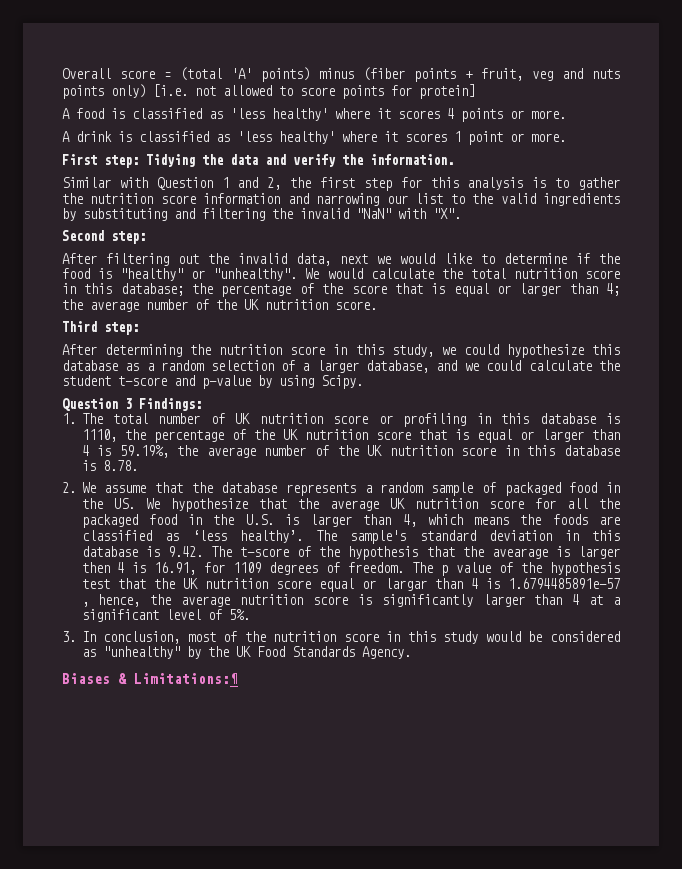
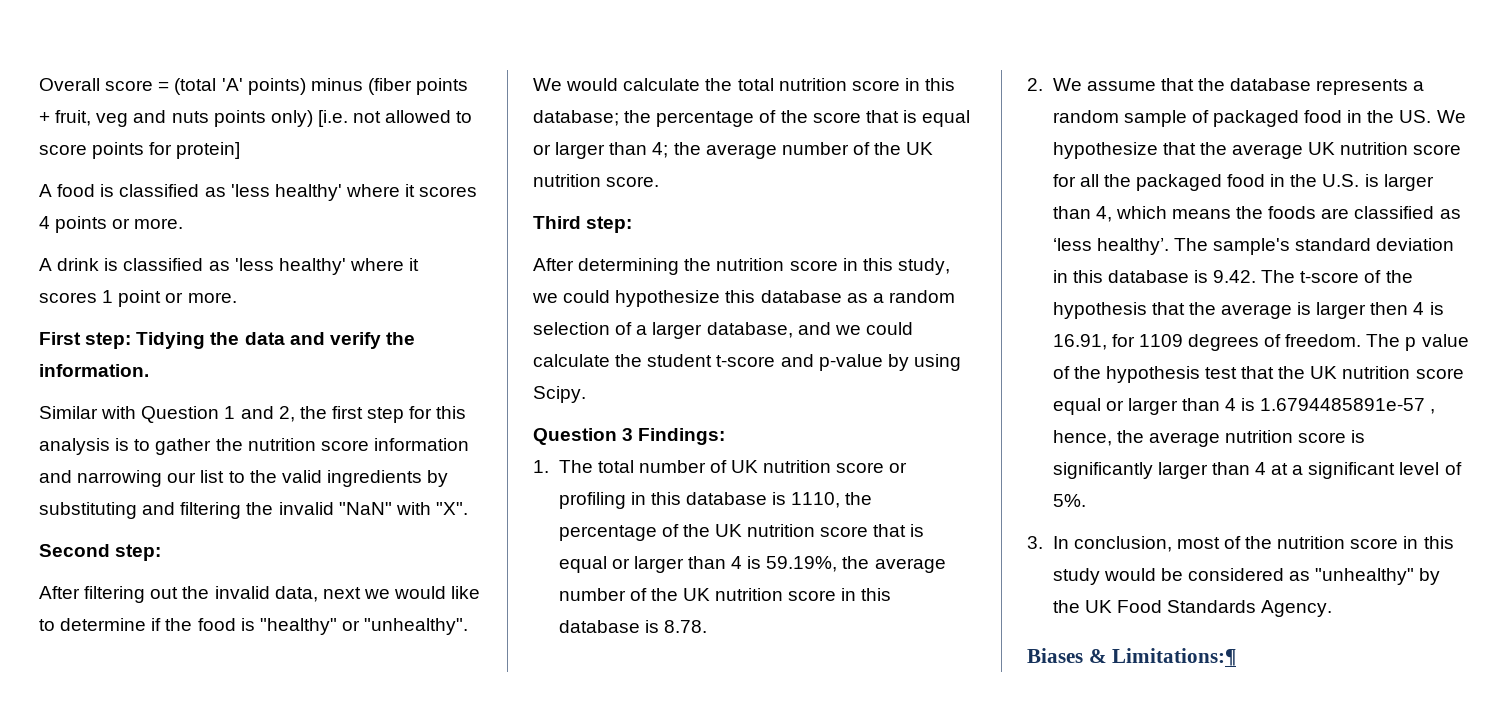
[491,548,548,559] avearage -> [1220,304,1292,319] average
[384,578,427,591] largar -> [1127,398,1178,415] larger

